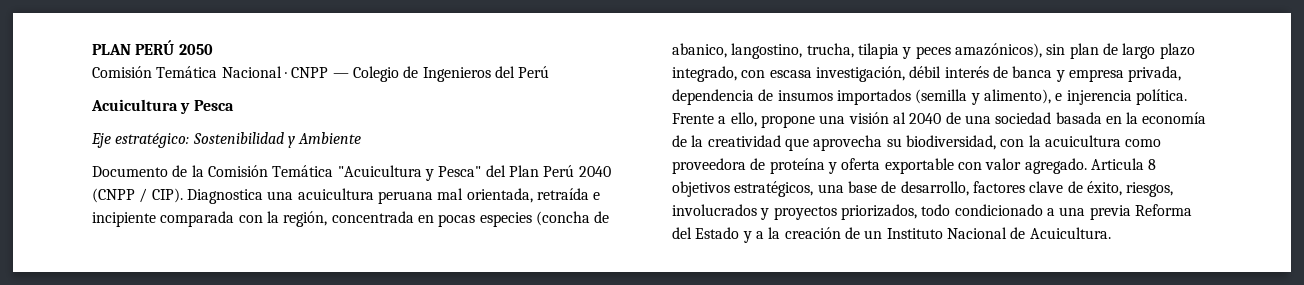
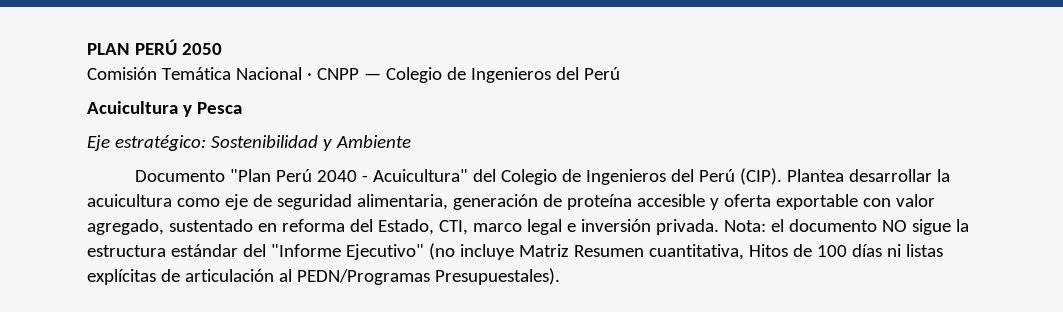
[172,165,611,181] [92,188,601,204] [92,211,610,227] [672,43,1195,59] [672,66,1182,82] [672,89,1187,105] [672,112,1207,128] [672,135,1162,151] [672,158,746,174] de la Comisión Temática "Acuicultura y Pesca" del Plan Perú 2040 (CNPP / CIP). Diagnostica una acuicultura peruana mal orientada, retraída e incipiente comparada con la región, concentrada en pocas especies (concha de abanico, langostino, trucha, tilapia y peces amazónicos), sin plan de largo plazo integrado, con escasa investigación, débil interés de banca y empresa privada, dependencia de insumos importados (semilla y alimento), e injerencia política. Frente a ello, propone una visión al 2040 de una sociedad basada en la economía de la creatividad que aprovecha su biodiversidad, con la acuicultura como proveedora -> [229,168,950,185] [87,194,538,210] "Plan Perú 2040 - Acuicultura" del Colegio de Ingenieros del Perú (CIP). Plantea desarrollar la acuicultura como eje de seguridad alimentaria, generación
(825, 166) none -> [636,194,705,207] accesible
[1024,158,1157,174] [672,181,1174,197] [672,204,1192,220] [672,227,1111,243] agregado. Articula 8 objetivos estratégicos, una base de desarrollo, factores clave de éxito, riesgos, involucrados y proyectos priorizados, todo condicionado a una previa Reforma del Estado y a la creación de un Instituto Nacional de Acuicultura. -> [87,219,969,235] [87,243,943,260] [87,268,560,285] agregado, sustentado en reforma del Estado, CTI, marco legal e inversión privada. Nota: el documento NO sigue la estructura estándar del "Informe Ejecutivo" (no incluye Matriz Resumen cuantitativa, Hitos de 100 días ni listas explícitas de articulación al PEDN/Programas Presupuestales).

